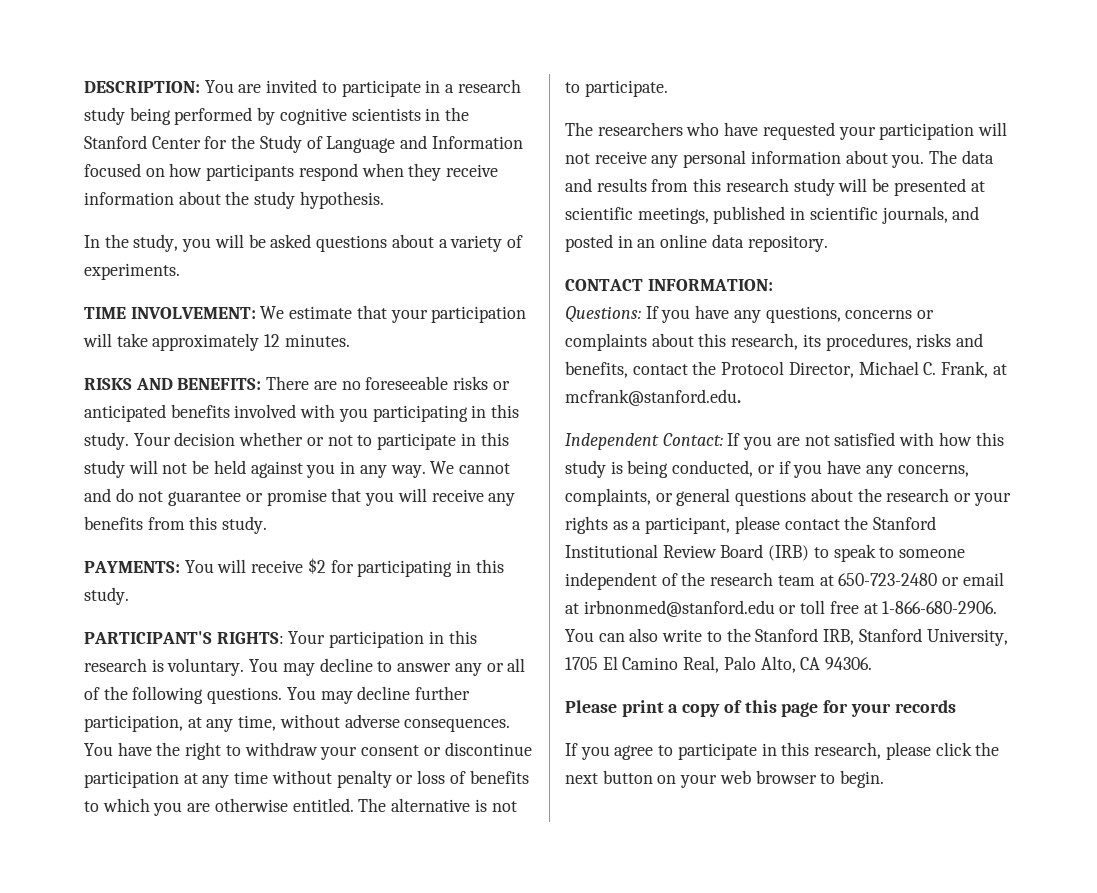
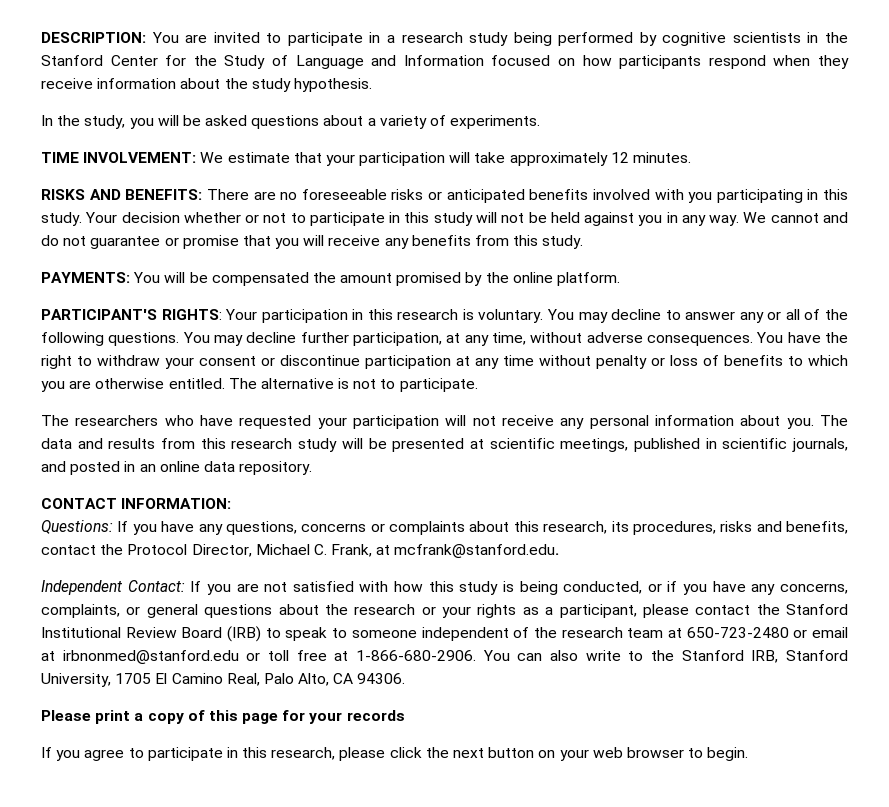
[251,558,504,577] [84,587,129,605] receive $2 for participating in this study. -> [189,272,621,286] be compensated the amount promised by the online platform.

